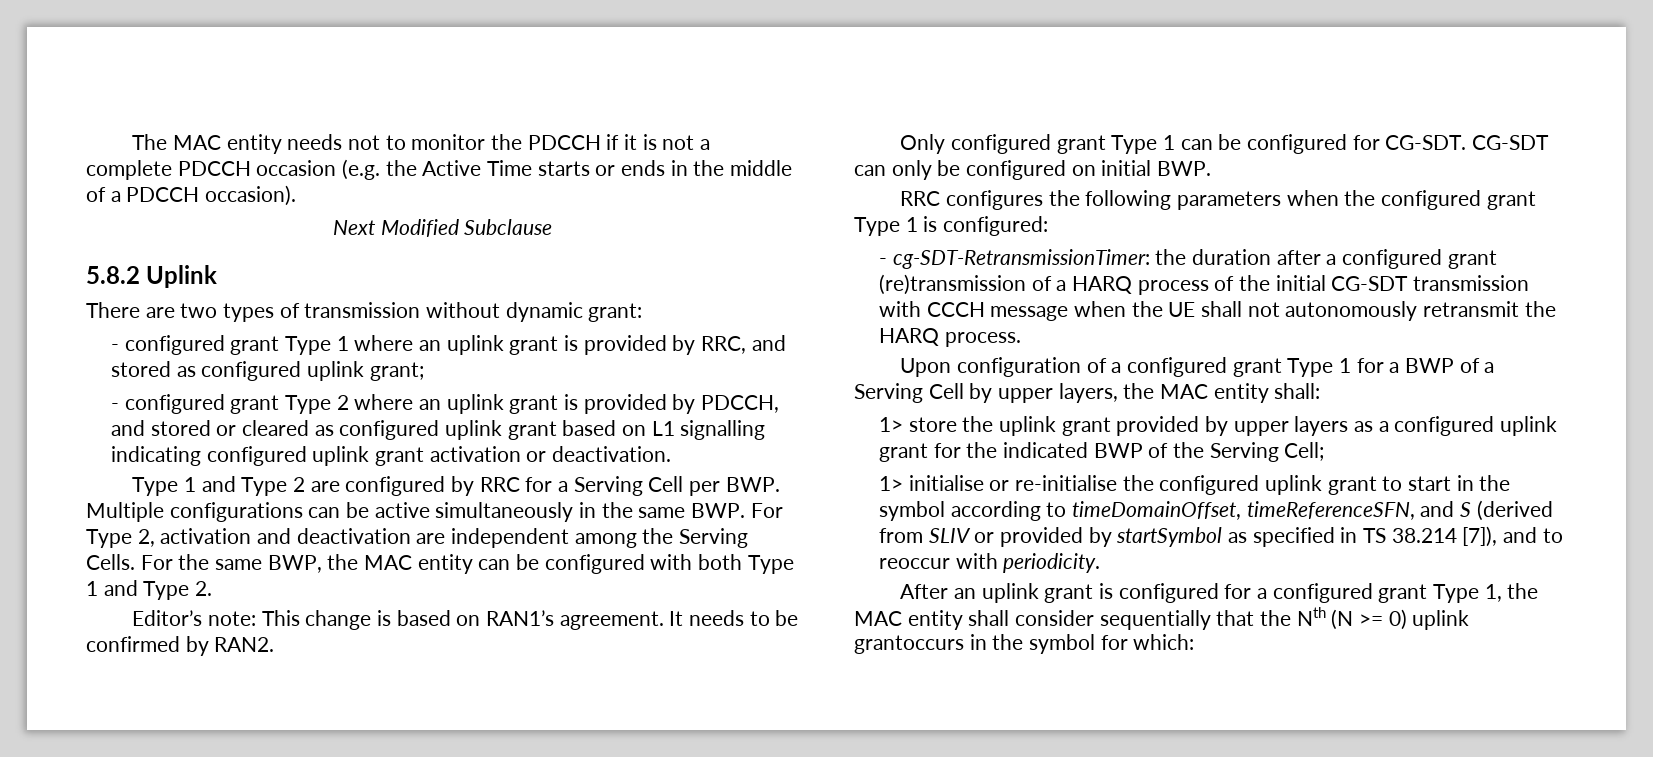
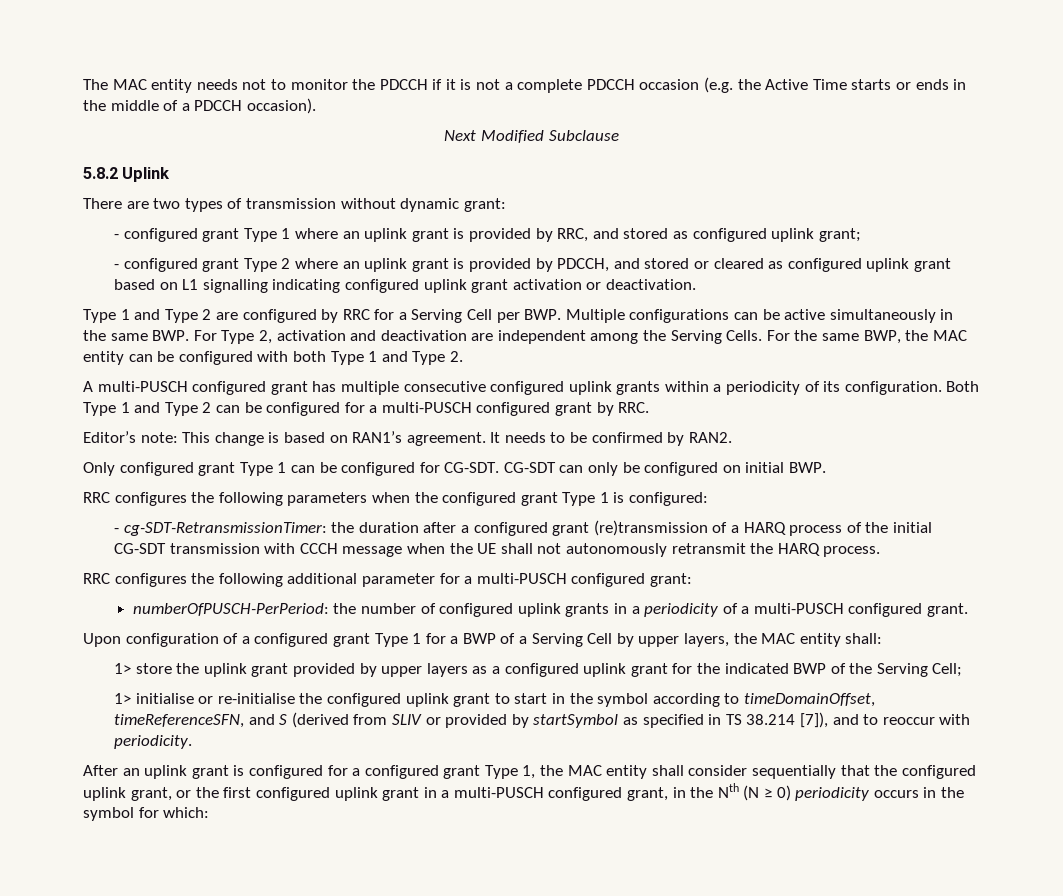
(213, 588) none -> [83,381,980,395] [83,402,650,416] // A multi-PUSCH configured grant has multiple consecutive configured uplink grants within a periodicity of its configuration. Both Type 1 and Type 2 can be configured for a multi-PUSCH configured grant by RRC.
(1021, 339) none -> [83,573,692,587] [132,603,969,617] // RRC configures the following additional parameter for a multi-PUSCH configured grant: // numberOfPUSCH-PerPeriod: the number of configured uplink grants in a periodicity of a multi-PUSCH configured grant.
[1296,607,1470,630] [854,635,964,654] Nth (N >= 0) uplink grantoccurs -> [901,765,976,779] [83,783,919,801] configured uplink grant, or the first configured uplink grant in a multi-PUSCH configured grant, in the Nth (N ≥ 0) periodicity occurs

